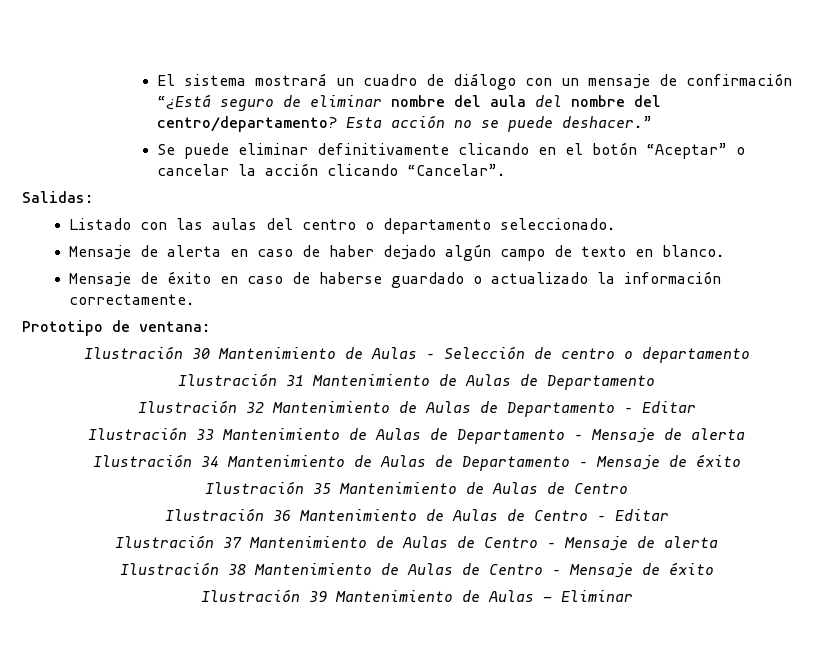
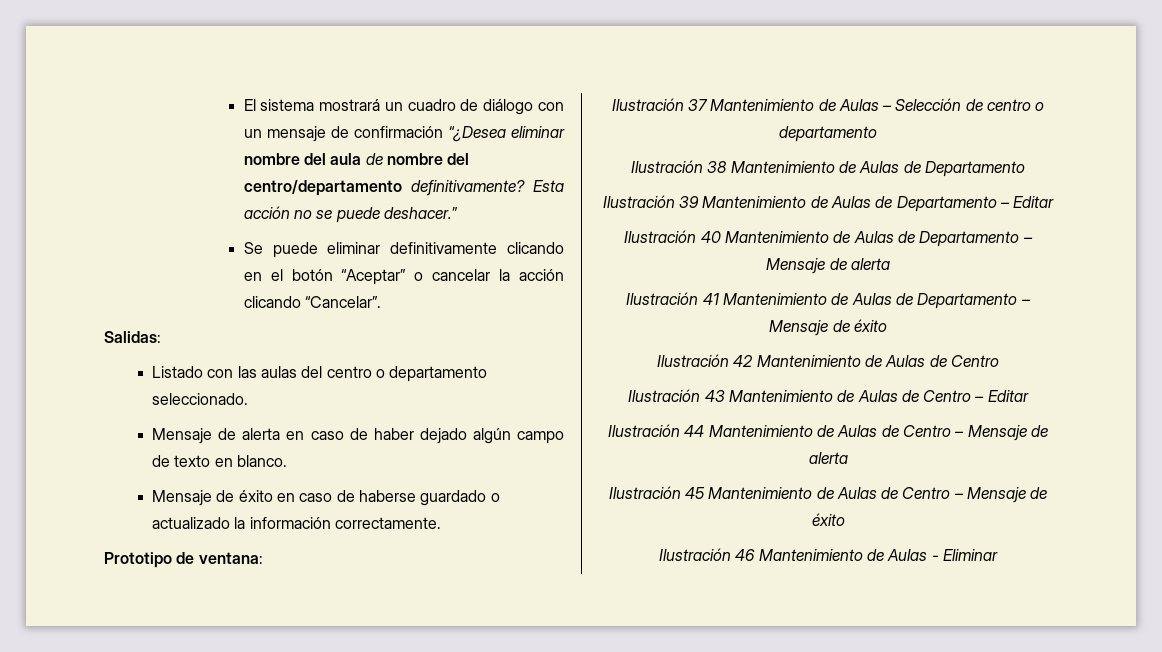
[157,94,302,111] “¿Está seguro de -> [448,126,506,142] “¿Desea
[535,95,662,107] [157,116,338,132] del nombre del centro/departamento? -> [365,153,470,165] [243,180,525,196] de nombre del centro/departamento definitivamente?
[191,348,210,359] 30 -> [687,99,708,111] 37
[286,375,304,386] 31 -> [707,161,728,173] 38
[245,402,264,413] 32 -> [679,196,700,208] 39
[196,429,214,440] 33 -> [700,231,721,243] 40
[200,456,219,467] 34 -> [702,293,719,305] 41
[313,483,331,494] 35 -> [733,355,754,367] 42
[272,510,291,521] 36 -> [704,390,725,402] 43
[223,537,242,548] 37 -> [684,425,705,437] 44
[227,564,246,575] 38 -> [684,487,705,499] 45
[308,591,327,602] 39 -> [735,549,756,561] 46

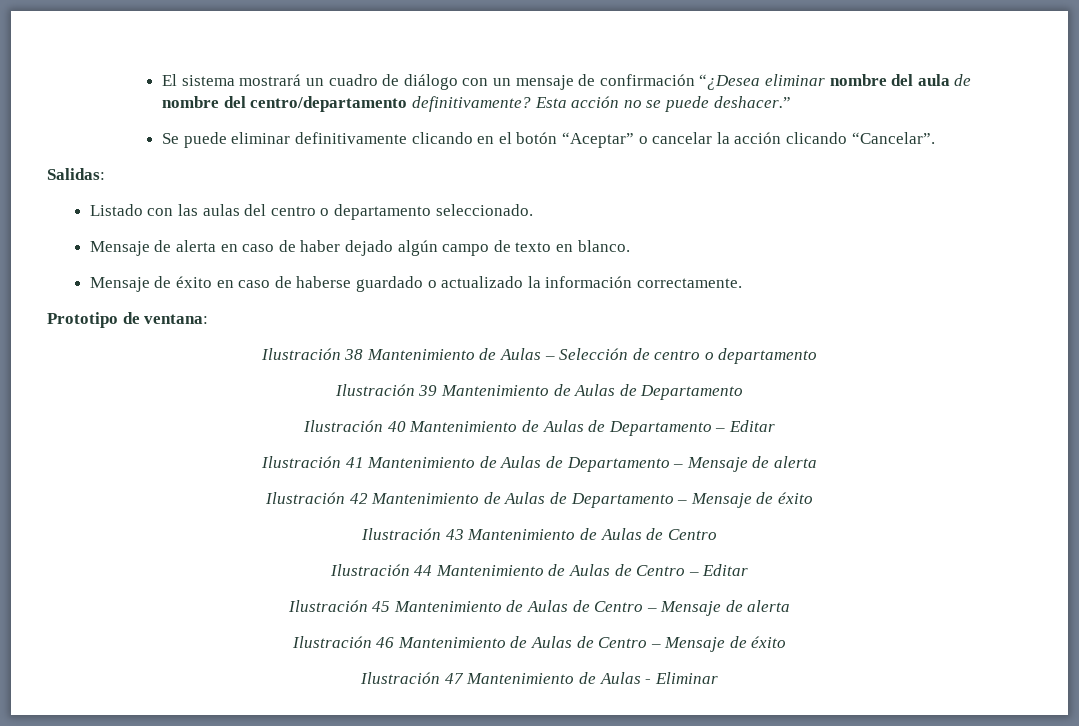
[687,99,708,111] 37 -> [344,349,364,360] 38
[707,161,728,173] 38 -> [418,385,438,396] 39
[679,196,700,208] 39 -> [387,421,406,432] 40
[700,231,721,243] 40 -> [345,457,364,468] 41
[702,293,719,305] 41 -> [349,493,368,504] 42
[733,355,754,367] 42 -> [445,529,464,540] 43
[704,390,725,402] 43 -> [414,565,433,576] 44
[684,425,705,437] 44 -> [372,601,391,612] 45
[684,487,705,499] 45 -> [376,637,395,648] 46
[735,549,756,561] 46 -> [444,673,464,684] 47

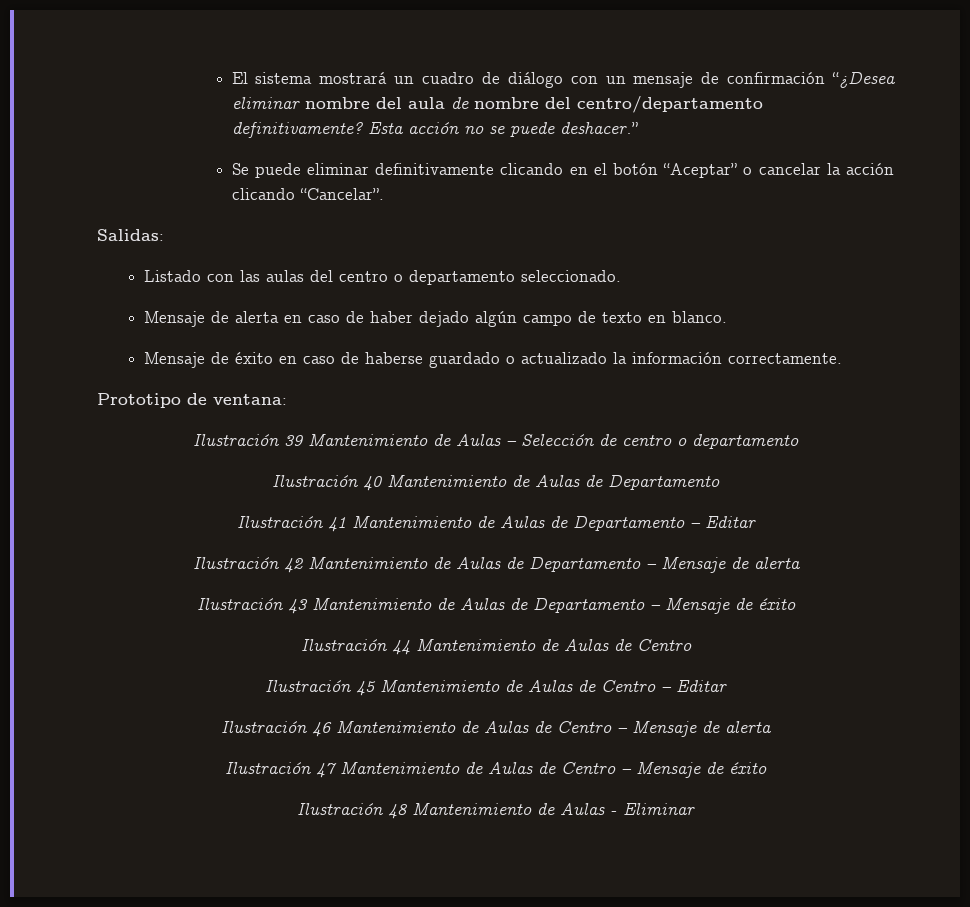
[344,349,364,360] 38 -> [284,435,303,446] 39
[418,385,438,396] 39 -> [363,476,382,491] 40
[387,421,406,432] 40 -> [327,517,346,532] 41
[345,457,364,468] 41 -> [283,558,303,573] 42
[349,493,368,504] 42 -> [287,599,308,614] 43
[445,529,464,540] 43 -> [391,640,410,655] 44
[414,565,433,576] 44 -> [356,681,376,696] 45
[372,601,391,612] 45 -> [312,722,332,737] 46
[376,637,395,648] 46 -> [316,763,337,778] 47
[444,673,464,684] 47 -> [388,804,407,819] 48

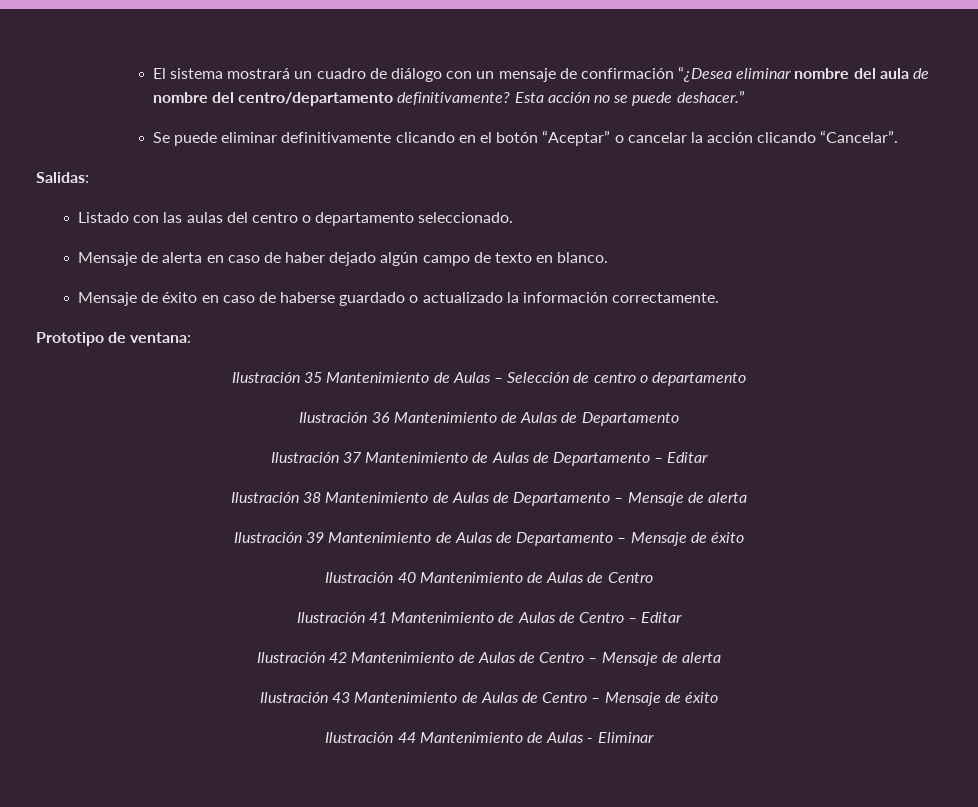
[284,435,303,446] 39 -> [304,372,323,383] 35
[363,476,382,491] 40 -> [371,412,390,423] 36
[327,517,346,532] 41 -> [342,452,362,463] 37
[283,558,303,573] 42 -> [303,492,322,503] 38
[287,599,308,614] 43 -> [306,532,325,543] 39
[391,640,410,655] 44 -> [397,572,416,583] 40
[356,681,376,696] 45 -> [368,612,387,623] 41
[312,722,332,737] 46 -> [329,652,348,663] 42
[316,763,337,778] 47 -> [332,692,351,703] 43
[388,804,407,819] 48 -> [397,732,416,743] 44

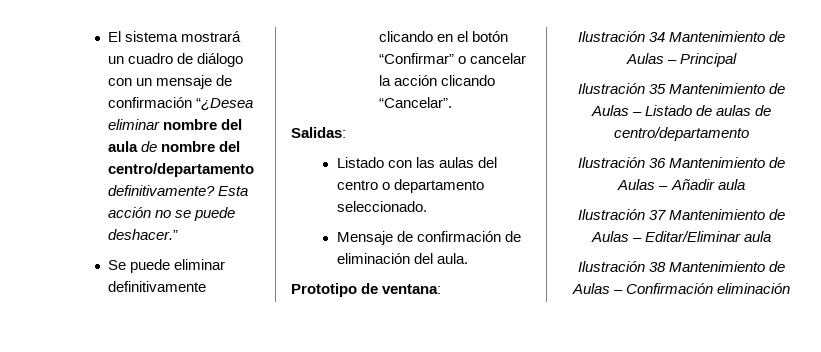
[542,130,611,146] “Aceptar” -> [379,53,455,64] “Confirmar”
[162,252,609,266] [78,292,720,306] [36,332,192,346] alerta en caso de haber dejado algún campo de texto en blanco. // Mensaje de éxito en caso de haberse guardado o actualizado la información correctamente. // Prototipo de ventana: -> [416,231,522,242] [336,253,468,264] [291,283,442,297] [577,31,786,42] [625,53,738,67] confirmación de eliminación del aula. // Prototipo de ventana: // Ilustración 34 Mantenimiento de Aulas – Principal
[507,372,746,386] Selección de centro o departamento -> [644,105,772,116] [614,127,749,141] Listado de aulas de centro/departamento
[561,412,679,426] de Departamento -> [658,179,745,190] – Añadir aula
[532,452,709,466] de Departamento – Editar -> [631,231,772,242] – Editar/Eliminar aula
[493,492,747,506] [234,532,744,546] [325,572,653,583] [296,612,683,623] [257,652,721,666] [260,692,718,706] [325,732,654,743] de Departamento – Mensaje de alerta // Ilustración 39 Mantenimiento de Aulas de Departamento – Mensaje de éxito // Ilustración 40 Mantenimiento de Aulas de Centro // Ilustración 41 Mantenimiento de Aulas de Centro – Editar // Ilustración 42 Mantenimiento de Aulas de Centro – Mensaje de alerta // Ilustración 43 Mantenimiento de Aulas de Centro – Mensaje de éxito // Ilustración 44 Mantenimiento de Aulas - Eliminar -> [612,283,791,294] – Confirmación eliminación

